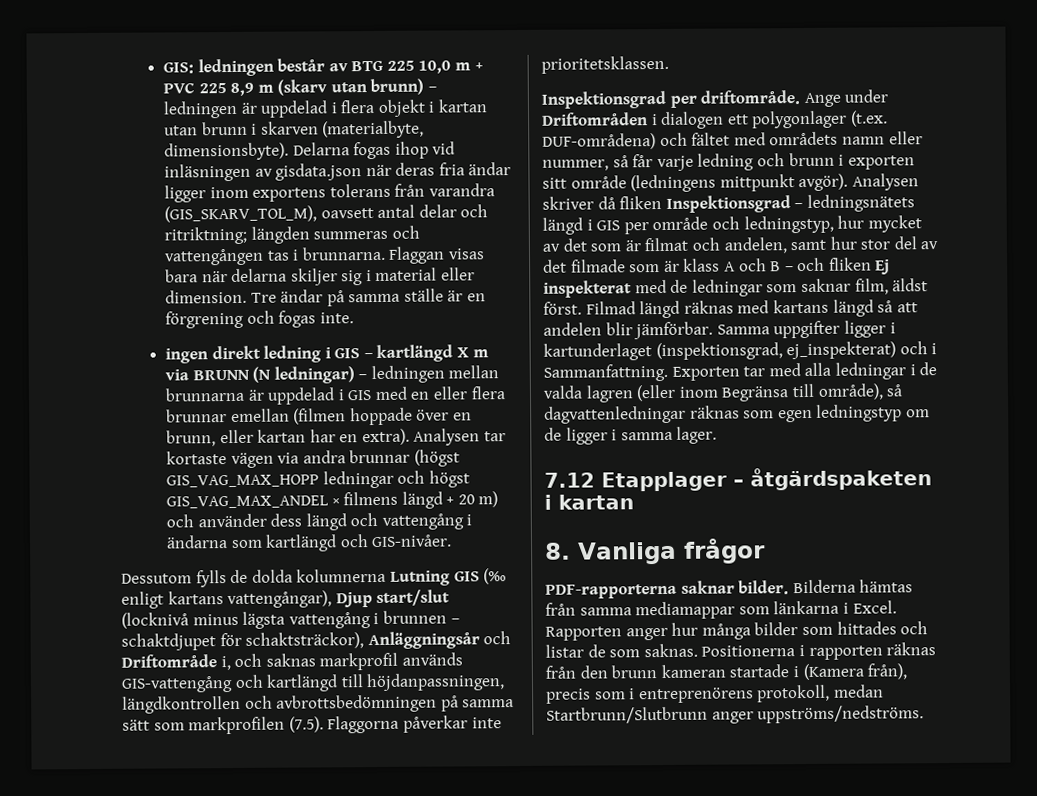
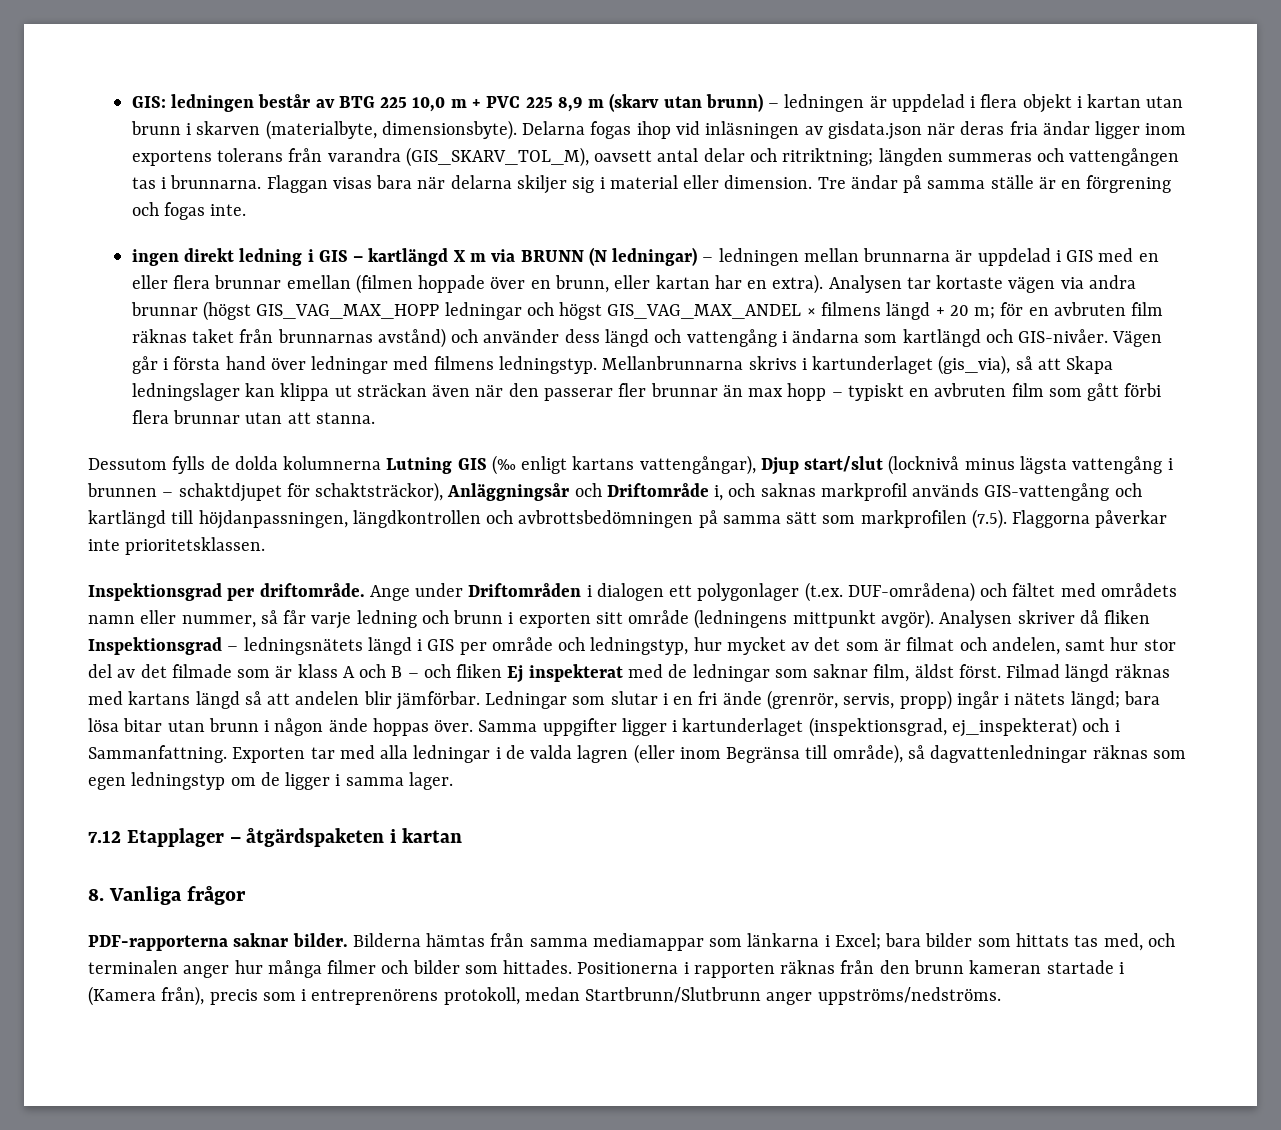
[478,491,499,508] m) -> [974,302,1164,319] [131,328,446,348] m; för en avbruten film räknas taket från brunnarnas avstånd)
(453, 541) none -> [1112,330,1163,347] [131,355,1114,375] [131,383,1162,401] [131,410,375,424] Vägen går i första hand över ledningar med filmens ledningstyp. Mellanbrunnarna skrivs i kartunderlaget (gis_via), så att Skapa ledningslager kan klippa ut sträckan även när den passerar fler brunnar än max hopp – typiskt en avbruten film som gått förbi flera brunnar utan att stanna.
(714, 330) none -> [485,690,1160,710] [88,718,474,736] Ledningar som slutar i en fri ände (grenrör, servis, propp) ingår i nätets längd; bara lösa bitar utan brunn i någon ände hoppas över.
[852,600,897,614] [545,621,929,641] [545,643,698,658] Excel. Rapporten anger hur många bilder som hittades och listar de som saknas. -> [834,933,1175,951] [88,960,573,978] Excel; bara bilder som hittats tas med, och terminalen anger hur många filmer och bilder som hittades.

